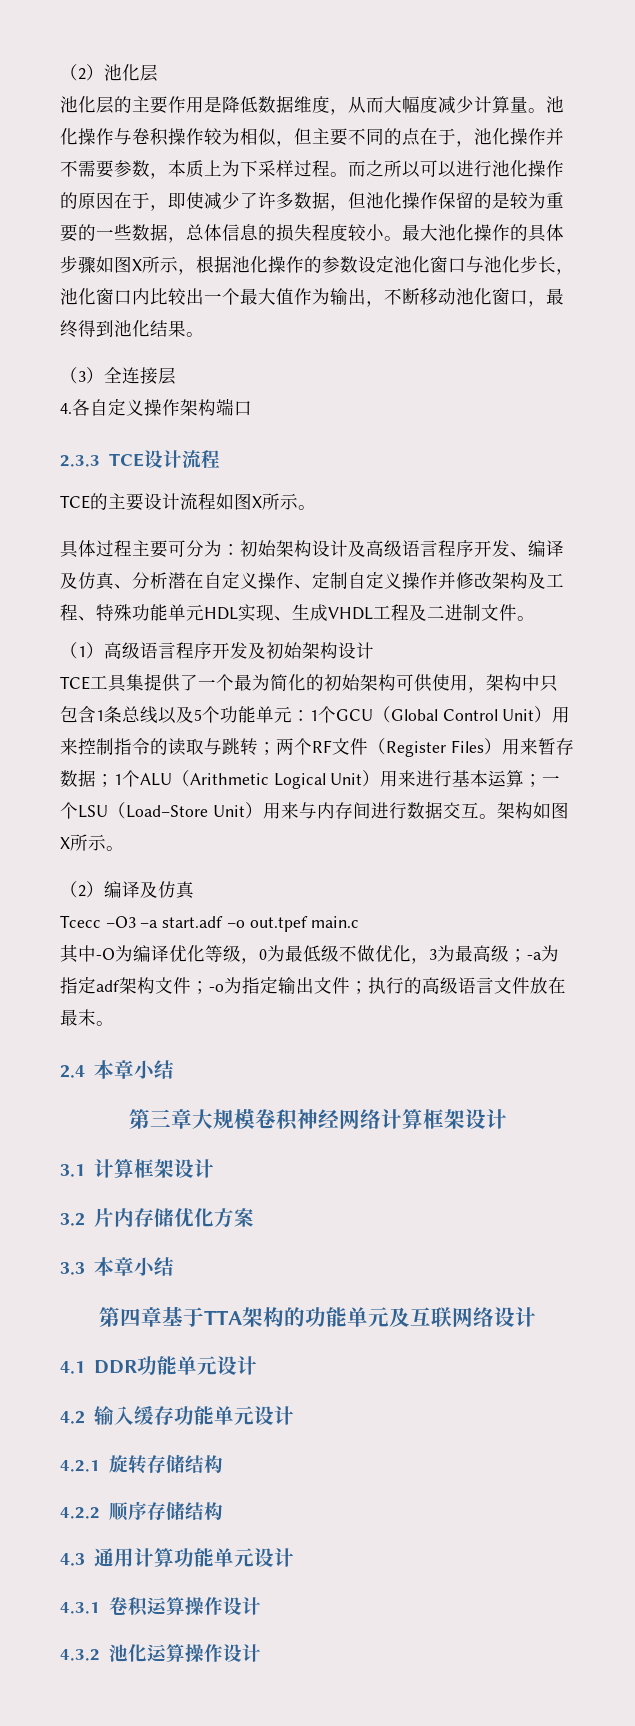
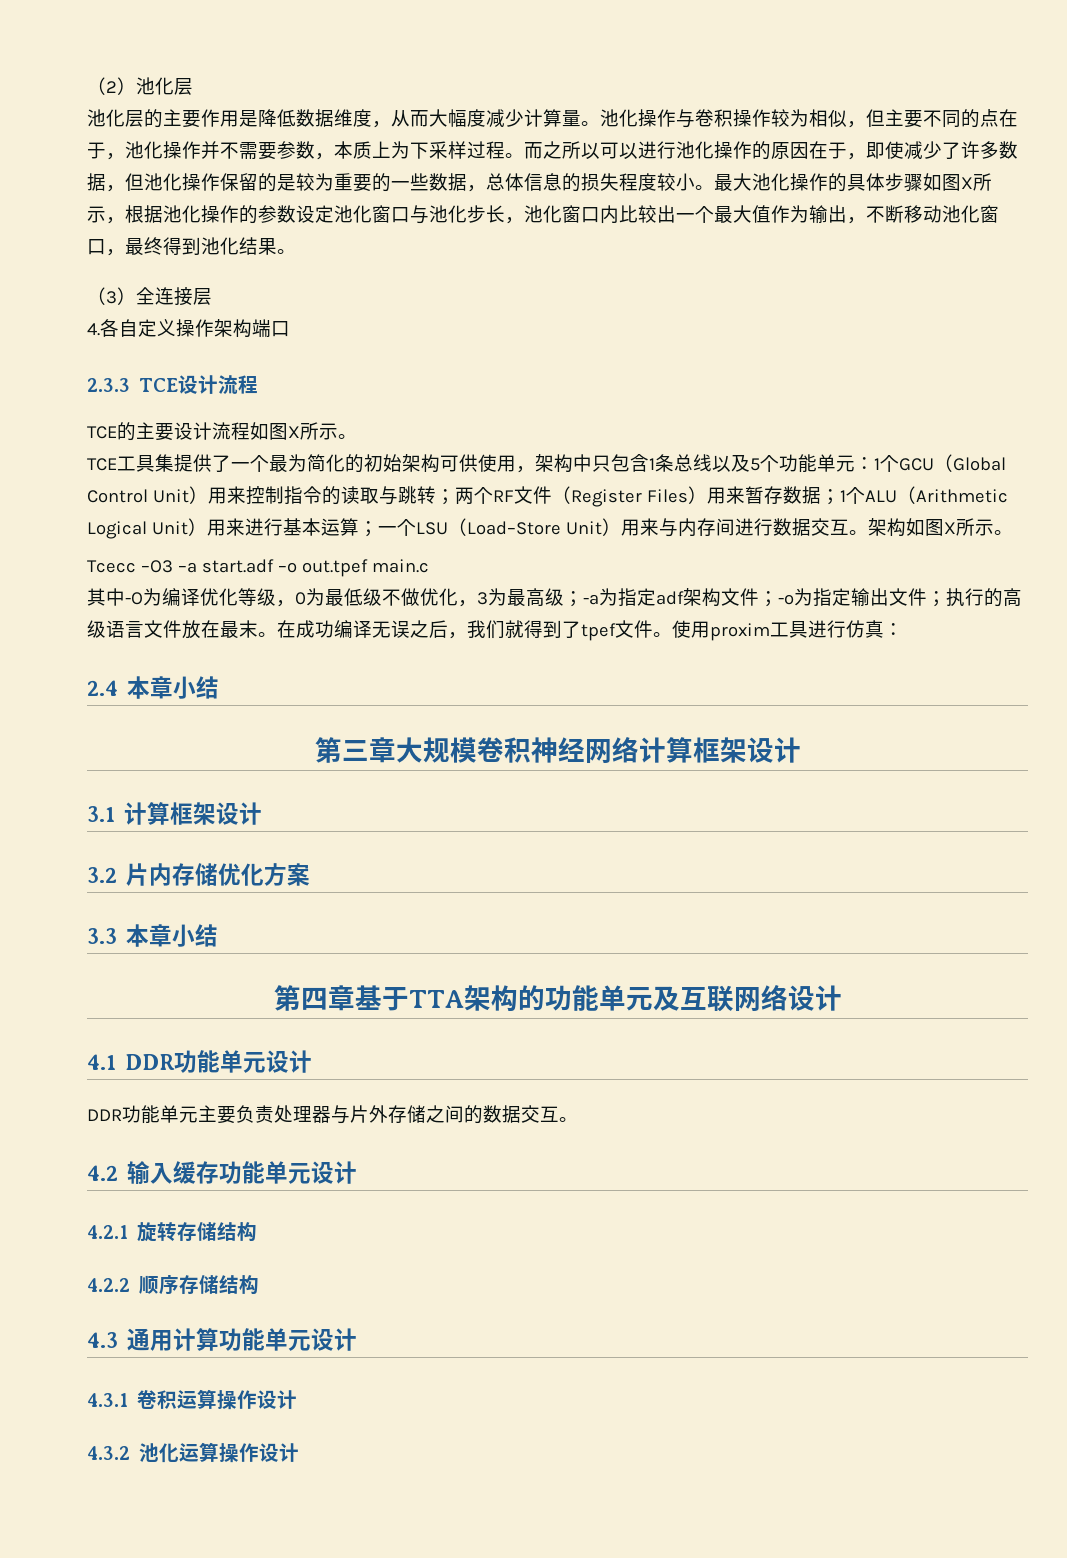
[60,540,564,558] [60,571,564,590] [60,604,535,622] [60,642,374,659] // 具体过程主要可分为：初始架构设计及高级语言程序开发、编译及仿真、分析潜在自定义操作、定制自定义操作并修改架构及工程、特殊功能单元HDL实现、生成VHDL工程及二进制文件。 // （1）高级语言程序开发及初始架构设计 -> (357, 436) none
[60,881,194,899] // （2）编译及仿真 -> (1013, 532) none
(114, 1023) none -> [277,620,903,641] 在成功编译无误之后，我们就得到了tpef文件。使用proxim工具进行仿真：
(257, 1365) none -> [87,1105,578,1124] // DDR功能单元主要负责处理器与片外存储之间的数据交互。

